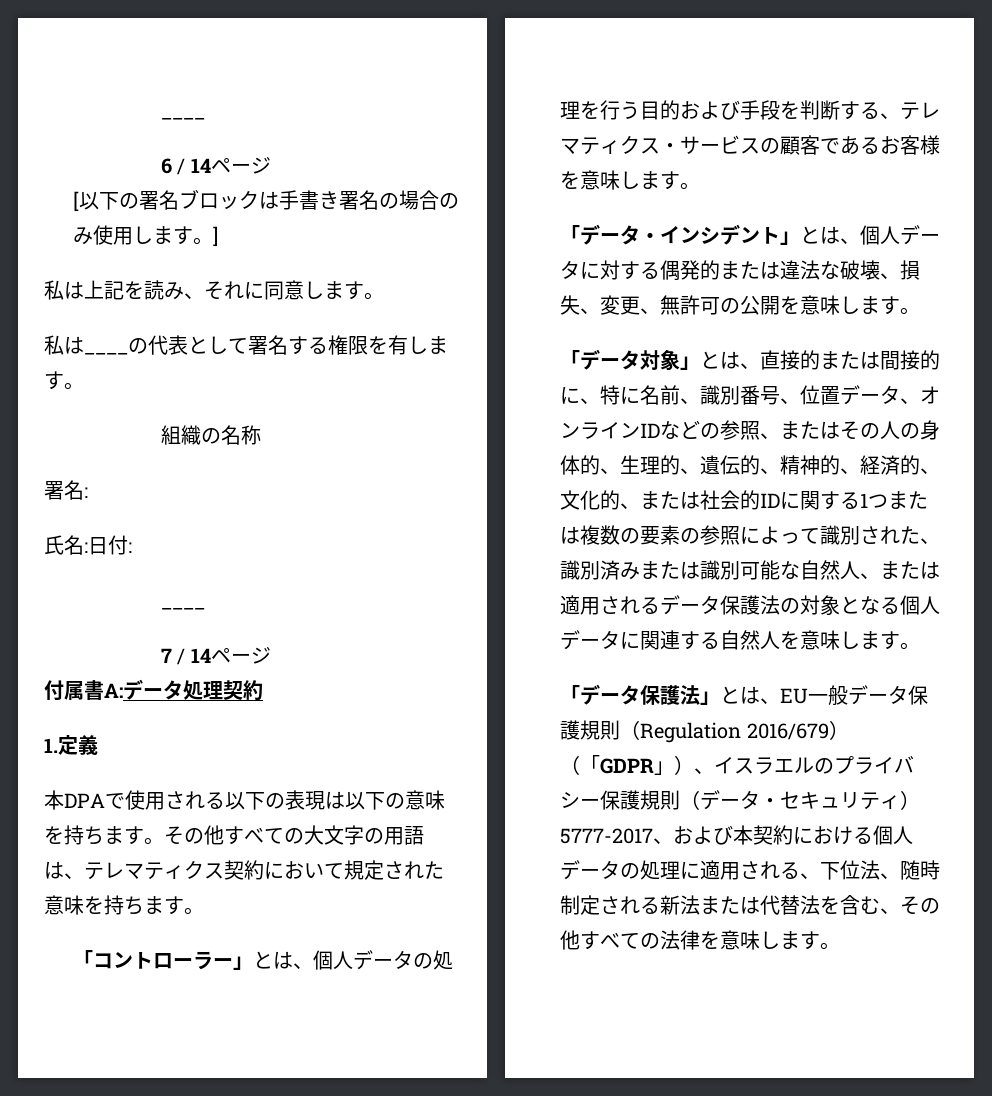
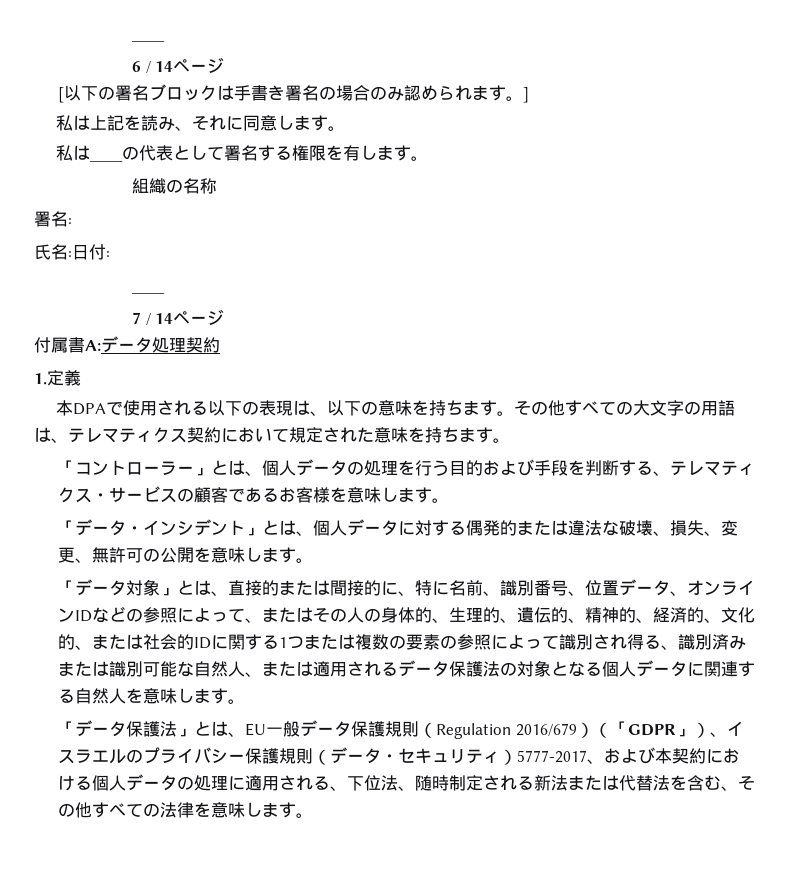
[93,225,154,245] 使用し -> [404,85,473,101] 認められ
(345, 800) none -> [310,411,328,416] 、
(761, 430) none -> [177,608,246,623] によって
[900,526,921,544] た -> [627,634,662,650] 得る

